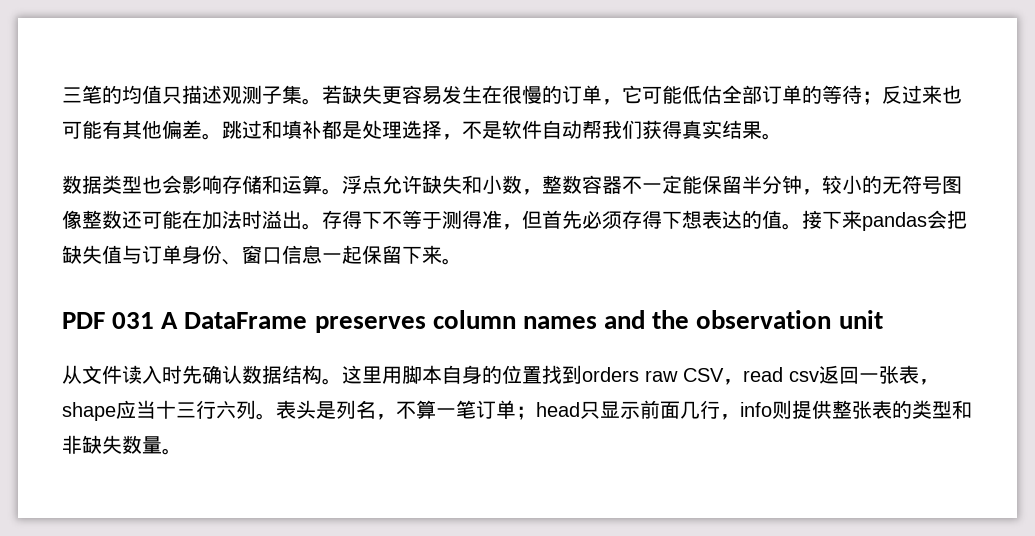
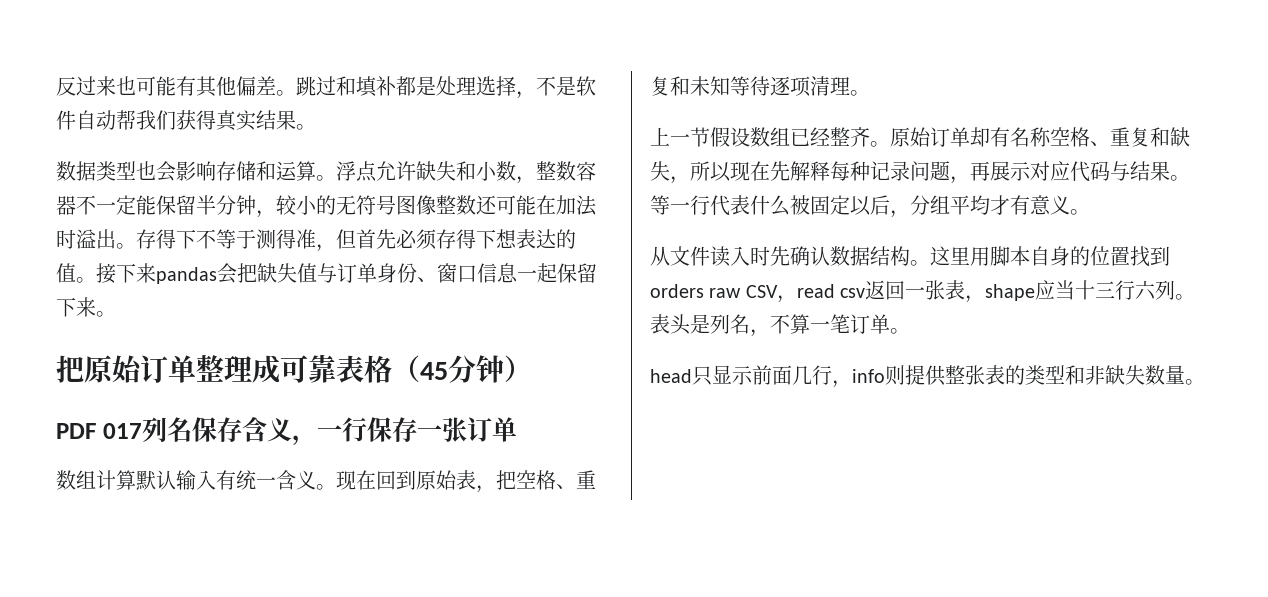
[62,85,882,105] 三笔的均值只描述观测子集。若缺失更容易发生在很慢的订单，它可能低估全部订单的等待； -> (56, 86) none
[62,310,883,333] PDF 031 A DataFrame preserves column names and the observation unit -> [56,354,532,383] [56,417,517,446] [56,470,596,493] [650,76,870,97] [650,127,1190,147] [650,161,1190,184] [650,195,1090,218] 把原始订单整理成可靠表格（45分钟） // PDF 017列名保存含义，一行保存一张订单 // 数组计算默认输入有统一含义。现在回到原始表，把空格、重复和未知等待逐项清理。 // 上一节假设数组已经整齐。原始订单却有名称空格、重复和缺失，所以现在先解释每种记录问题，再展示对应代码与结果。等一行代表什么被固定以后，分组平均才有意义。
[516,406,536,420] ； -> [890,328,910,334] 。 //

